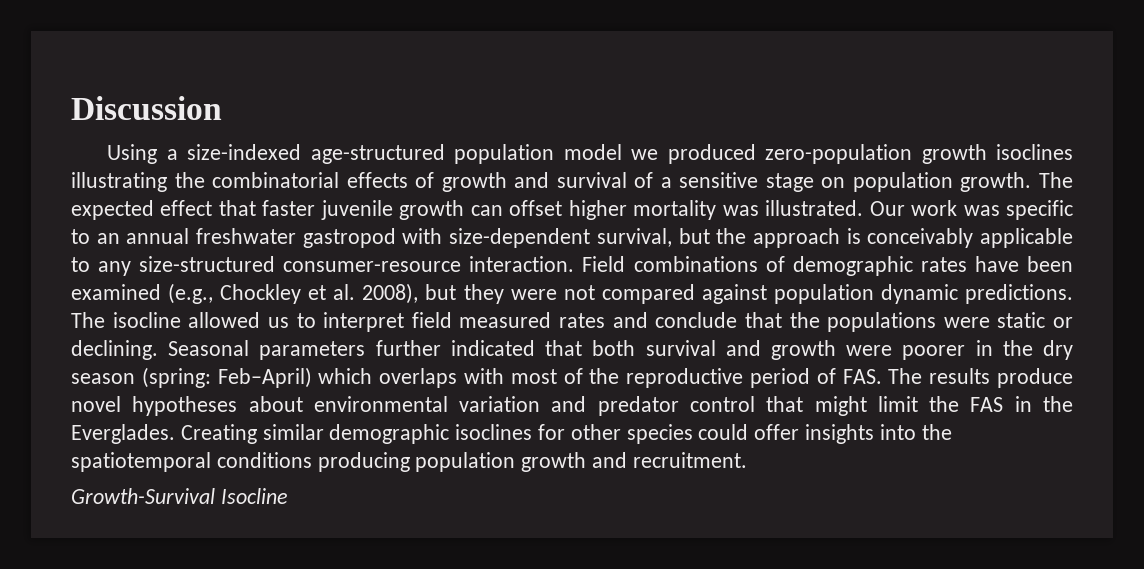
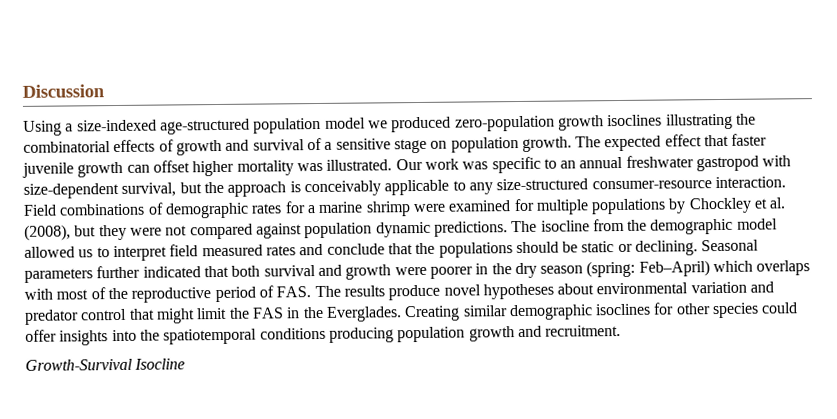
[974,256,1073,272] [71,283,214,304] have been examined (e.g., -> [284,198,687,217] for a marine shrimp were examined for multiple populations by
[362,283,419,304] 2008), -> [24,224,71,241] (2008),
(181, 320) none -> [592,218,778,235] from the demographic model
[943,317,990,328] were -> [515,241,579,254] should be

